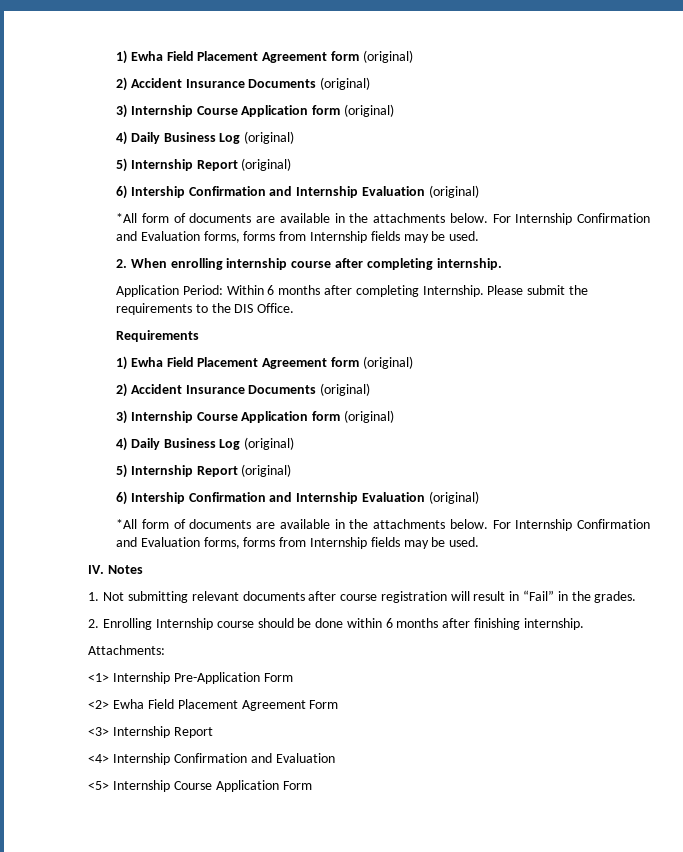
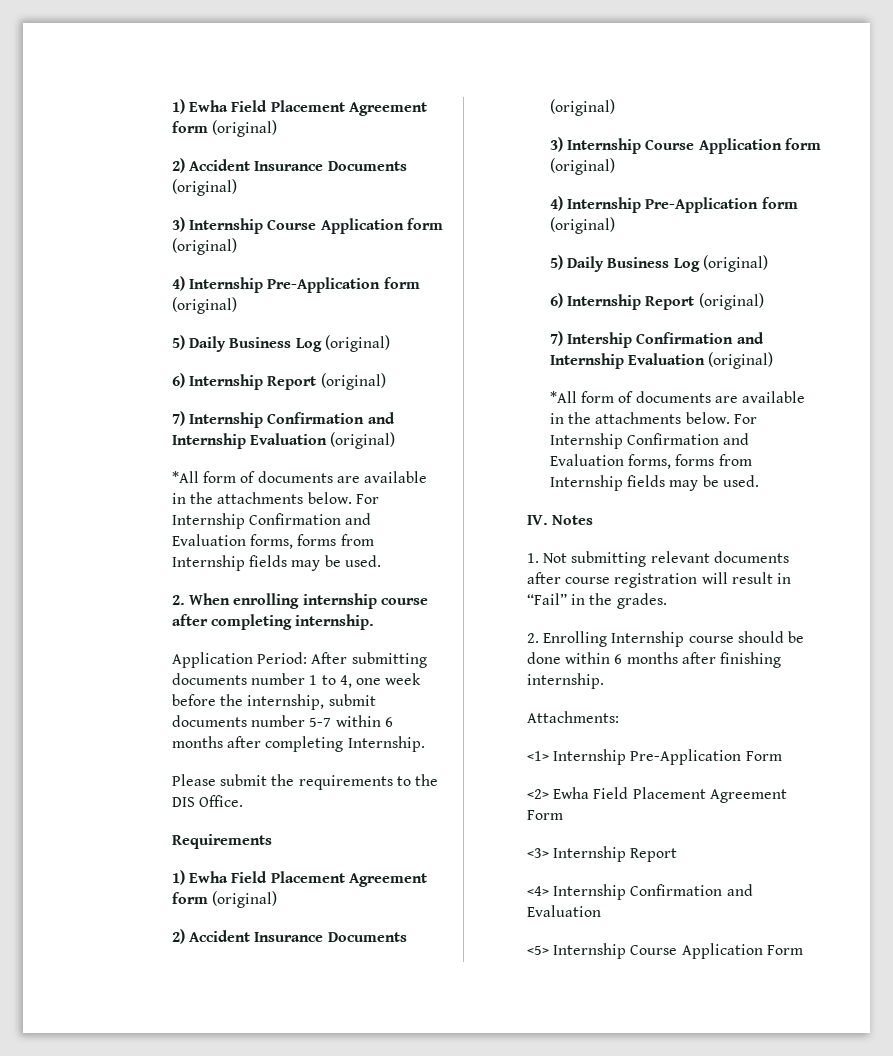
[130,131,295,144] [116,158,292,172] [116,185,185,199] Daily Business Log (original) // 5) Internship Report (original) // 6) Intership -> [188,277,420,293] [171,297,237,314] [171,335,390,352] [171,373,386,390] [171,411,263,428] Internship Pre-Application form (original) // 5) Daily Business Log (original) // 6) Internship Report (original) // 7) Internship
[226,285,264,295] Within -> [311,652,427,668] [171,673,422,688] [171,694,376,710] [171,715,381,727] After submitting documents number 1 to 4, one week before the internship, submit documents number 5-7 within
(484, 291) none -> (425, 744) //
[130,437,295,450] [116,464,292,478] [116,491,128,505] Daily Business Log (original) // 5) Internship Report (original) // 6) -> [566,197,798,213] [549,217,615,234] [549,255,768,272] [549,293,764,310] [549,331,563,346] Internship Pre-Application form (original) // 5) Daily Business Log (original) // 6) Internship Report (original) // 7)

